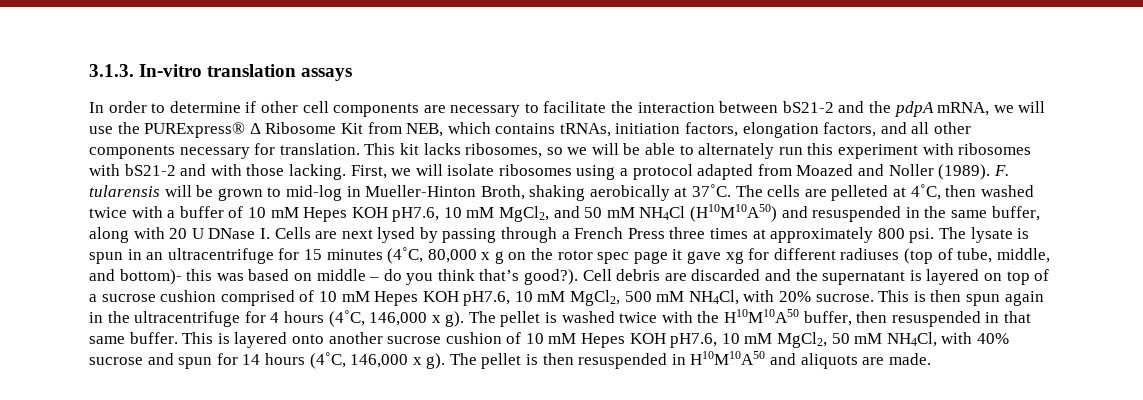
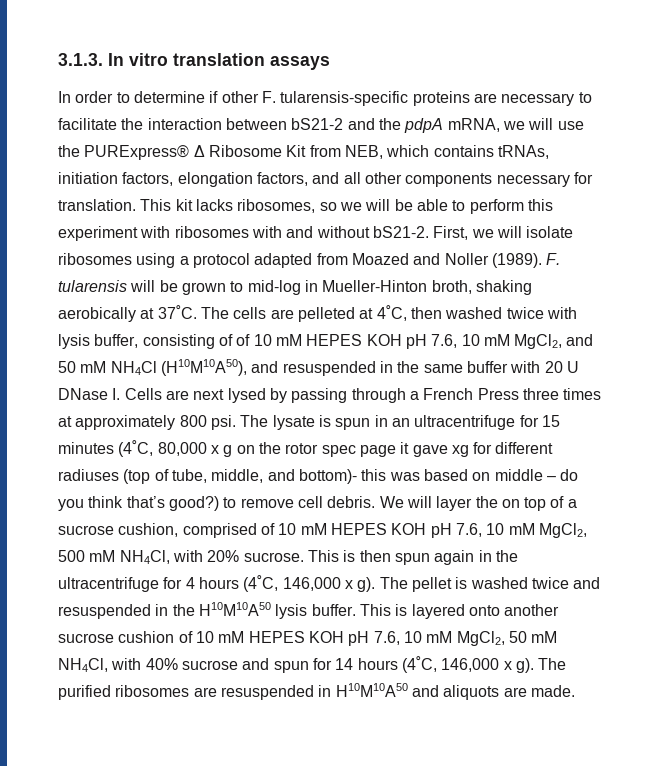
[139,64,203,77] In-vitro -> [108,53,168,66] In vitro
[302,101,420,117] cell components -> [261,91,470,106] F. tularensis-specific proteins
[698,143,803,159] alternately run -> [469,199,524,214] perform
[124,164,346,180] bS21-2 and with those lacking. -> [286,226,429,238] and without bS21-2.
[480,185,525,200] Broth, -> [431,280,472,294] broth,
[167,206,440,222] a buffer of 10 mM Hepes KOH pH7.6, -> [58,334,458,349] lysis buffer, consisting of of 10 mM HEPES KOH pH 7.6,
[690,204,778,222] (H10M10A50) -> [160,359,247,376] (H10M10A50),
[991,206,1040,221] [89,227,129,243] buffer, along -> [466,361,508,373] buffer
[524,269,980,285] good?). Cell debris are discarded and the supernatant is layered -> [168,496,498,511] good?) to remove cell debris. We will layer the
[160,290,217,302] cushion -> [118,523,179,537] cushion,
[374,291,511,306] Hepes KOH pH7.6, -> [330,523,482,538] HEPES KOH pH 7.6,
[661,309,1031,327] [89,336,125,344] with the H10M10A50 buffer, then resuspended in that same -> [573,577,601,589] [58,602,308,619] and resuspended in the H10M10A50 lysis
[581,333,718,348] Hepes KOH pH7.6, -> [248,631,400,646] HEPES KOH pH 7.6,
[481,353,574,369] pellet is then -> [58,685,217,700] purified ribosomes are

